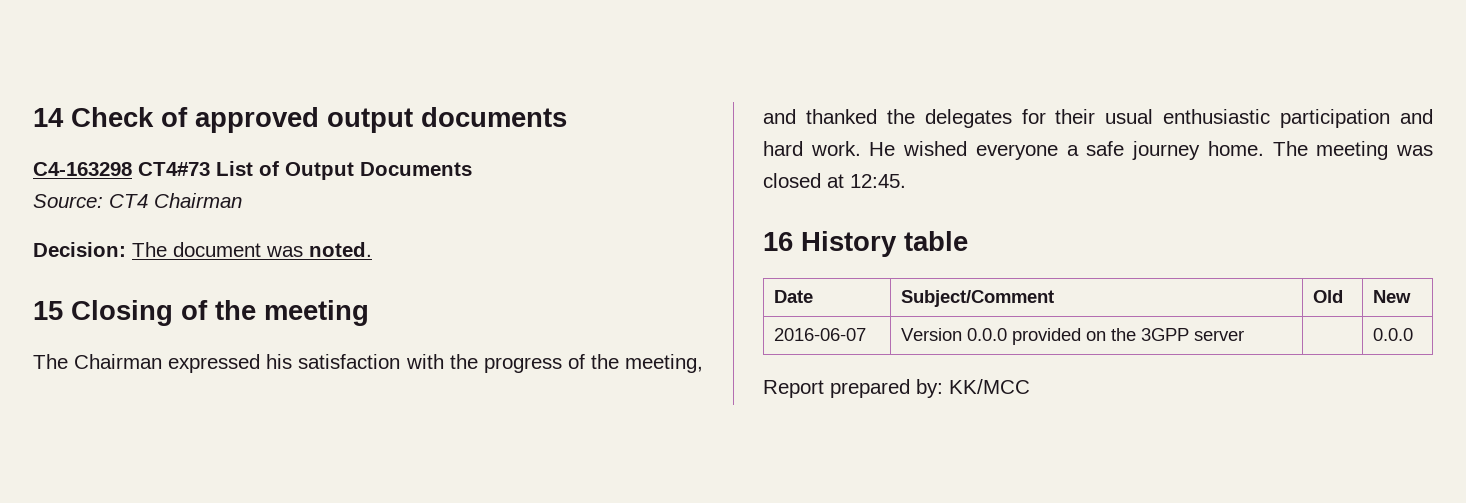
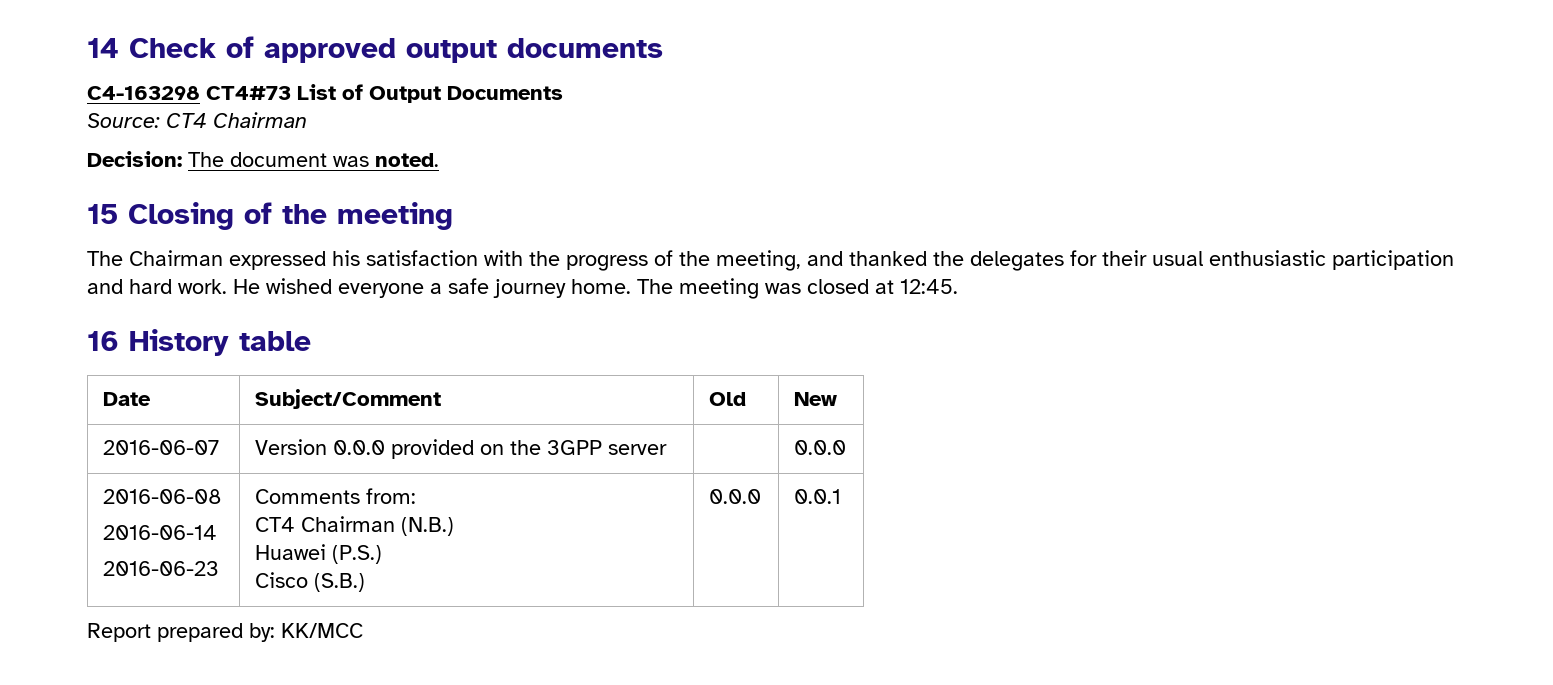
(1414, 334) none -> [103,489,223,504] [103,525,218,540] [103,561,220,576] [255,488,417,504] [255,516,455,536] [255,544,383,564] [255,572,366,592] [709,489,762,504] [794,489,842,504] // 2016-06-08 // 2016-06-14 // 2016-06-23 | Comments from: // CT4 Chairman (N.B.) // Huawei (P.S.) // Cisco (S.B.) | 0.0.0 | 0.0.1

